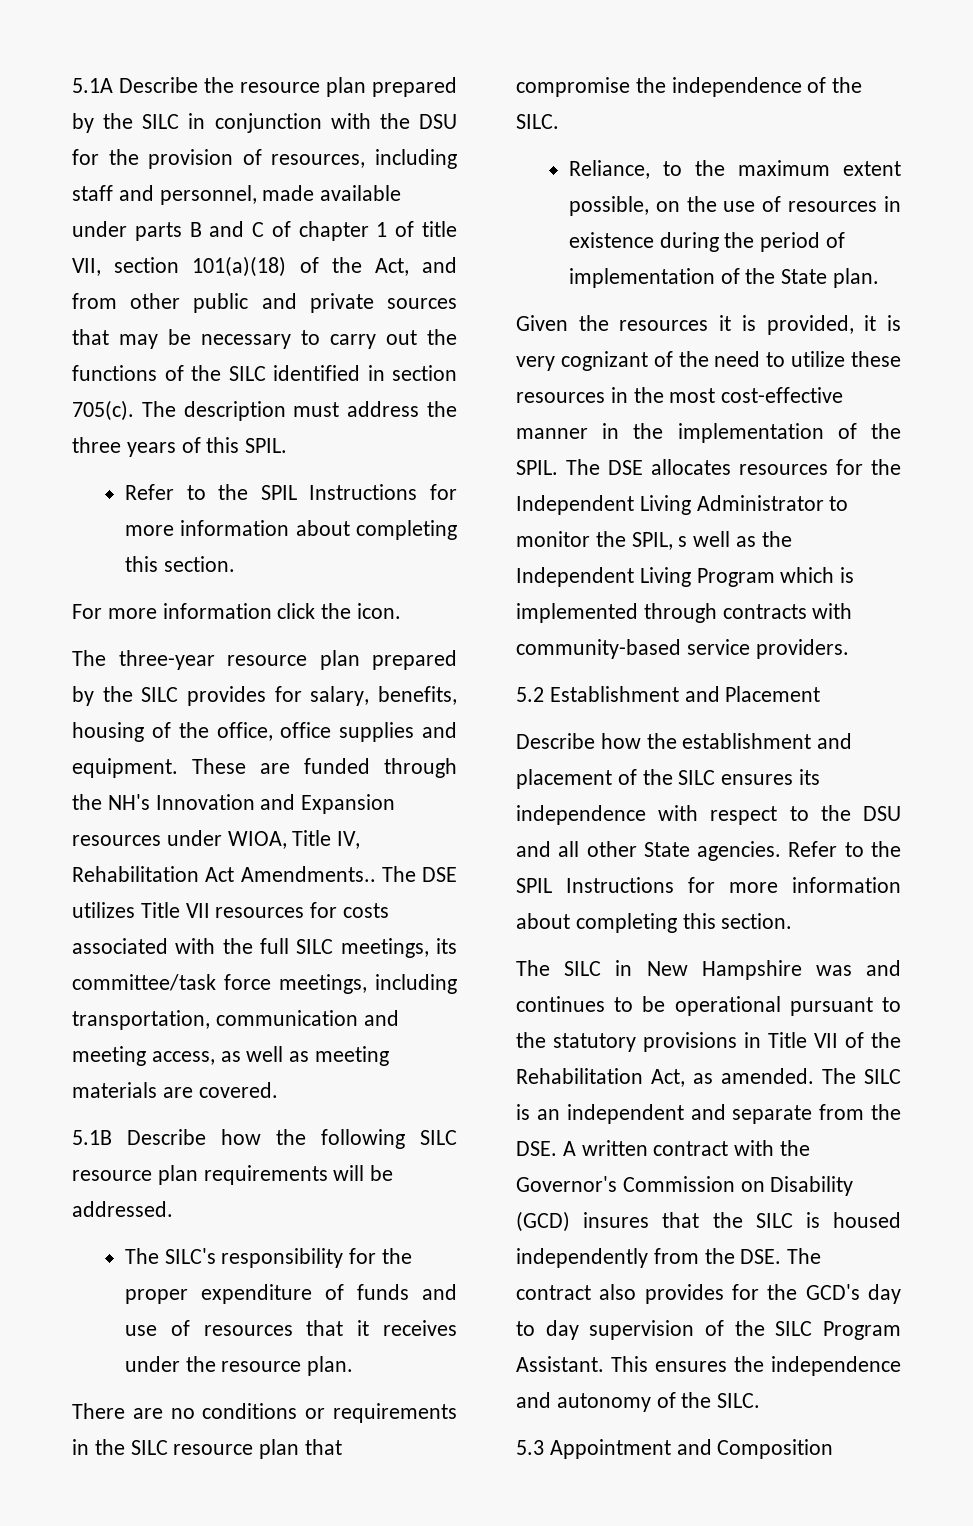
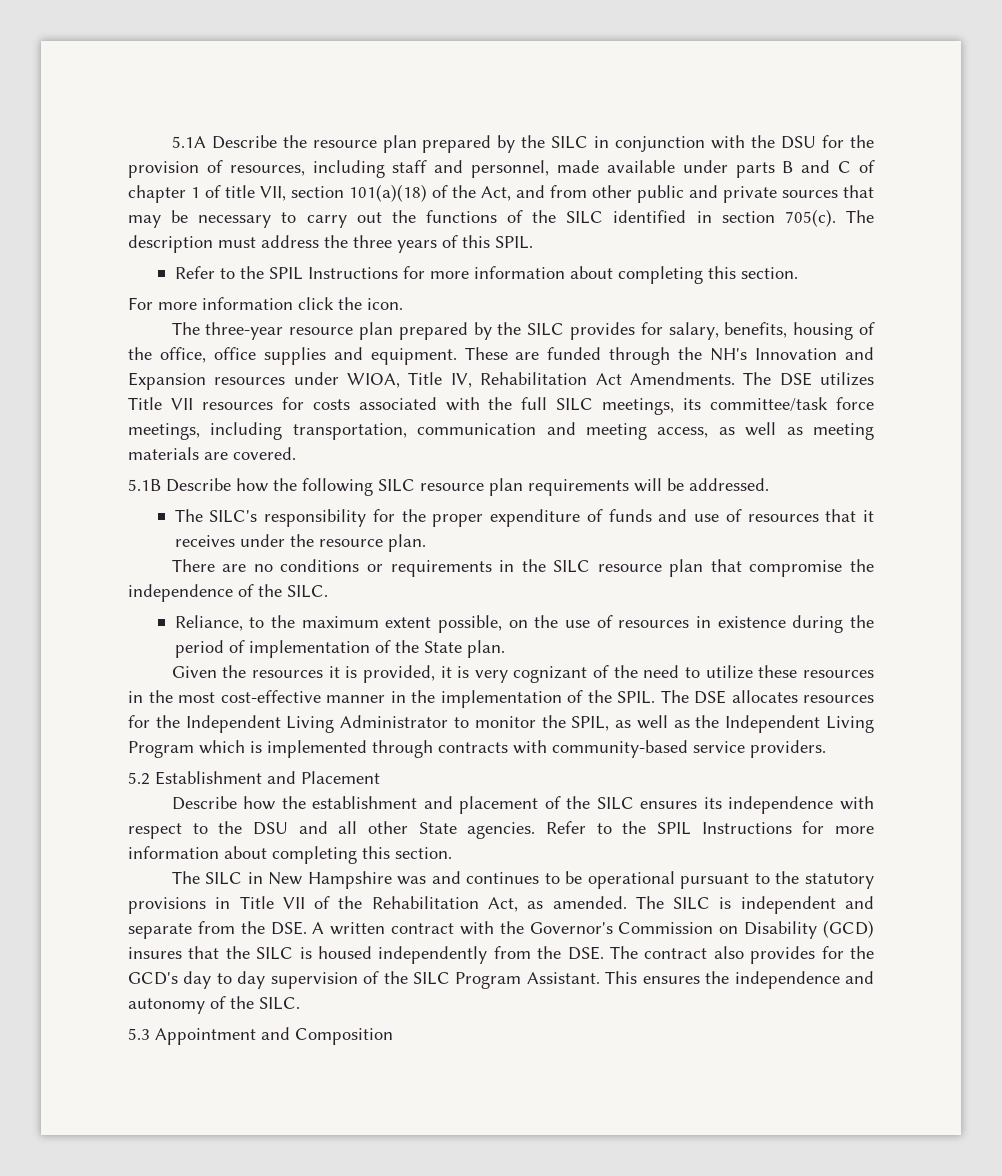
[240,866,376,882] Amendments.. -> [629,372,735,385] Amendments.
[678,536,688,547] s -> [615,720,632,728] as
[536,1109,560,1120] an -> (732, 903) none

